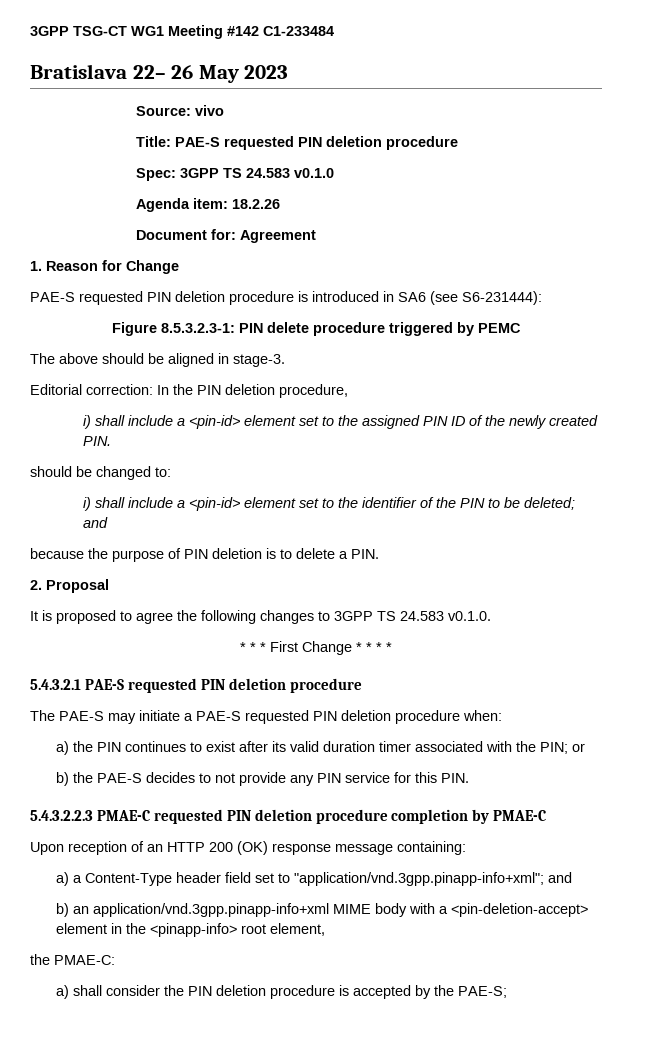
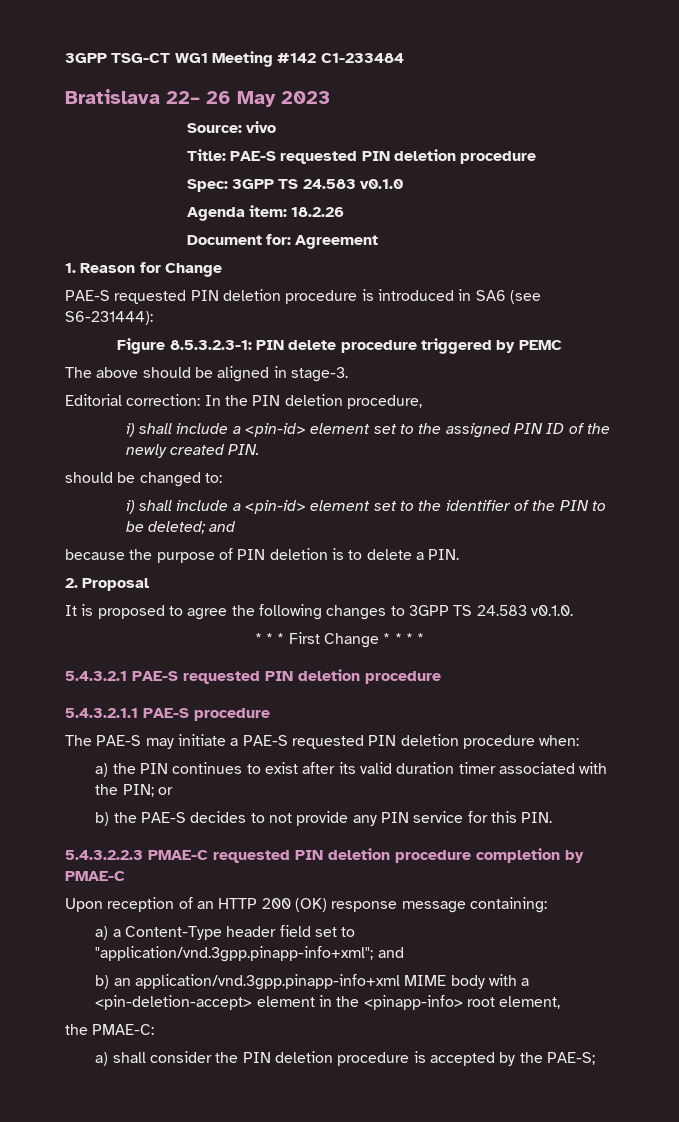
(362, 685) none -> [65,708,270,721] // 5.4.3.2.1.1 PAE-S procedure

